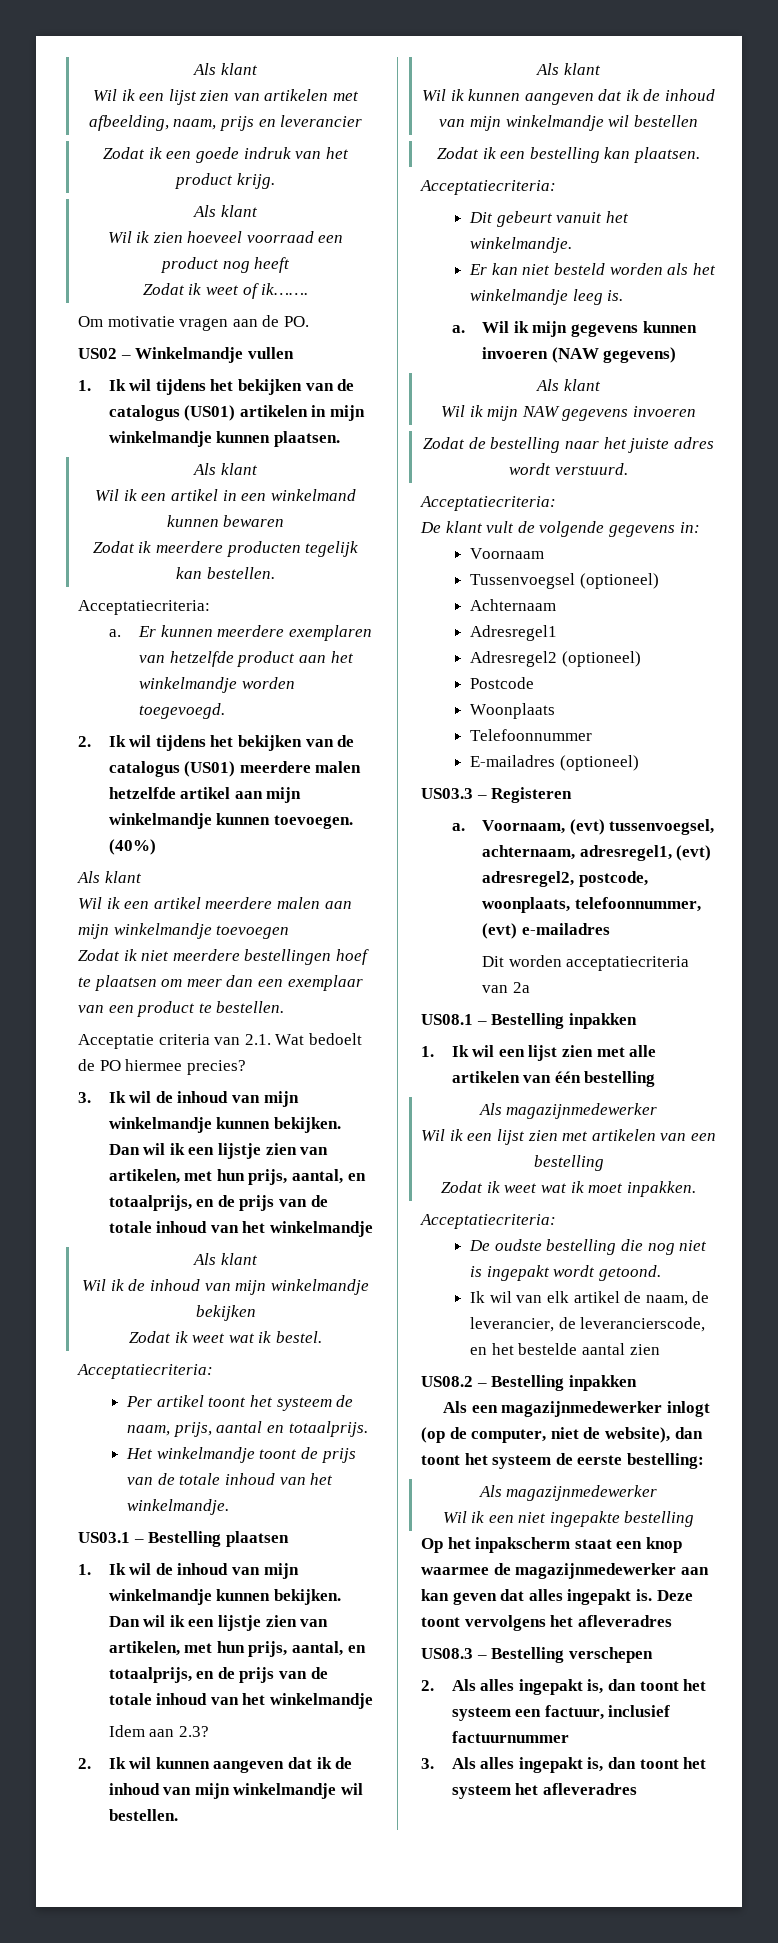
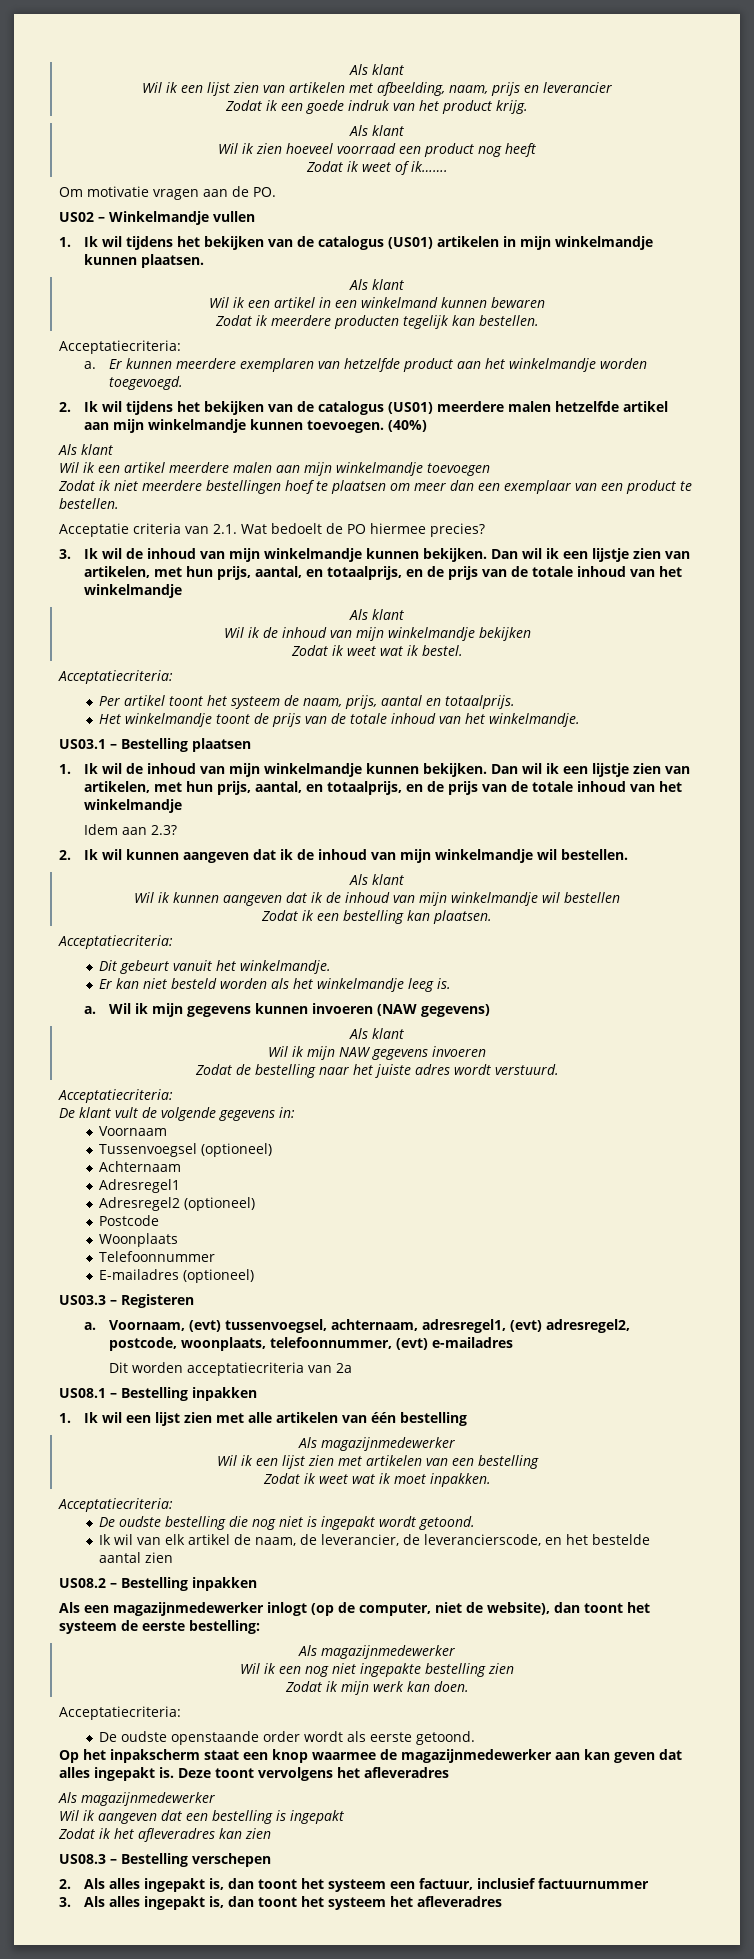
(514, 1519) none -> [305,1666,329,1677] nog
(695, 1519) none -> [488,1663,514,1674] [284,1681,469,1695] [59,1706,181,1720] [98,1731,475,1745] zien // Zodat ik mijn werk kan doen. // Acceptatiecriteria: // De oudste openstaande order wordt als eerste getoond.
(672, 1621) none -> [58,1792,215,1806] [59,1810,344,1824] [58,1828,271,1842] // Als magazijnmedewerker // Wil ik aangeven dat een bestelling is ingepakt // Zodat ik het afleveradres kan zien

